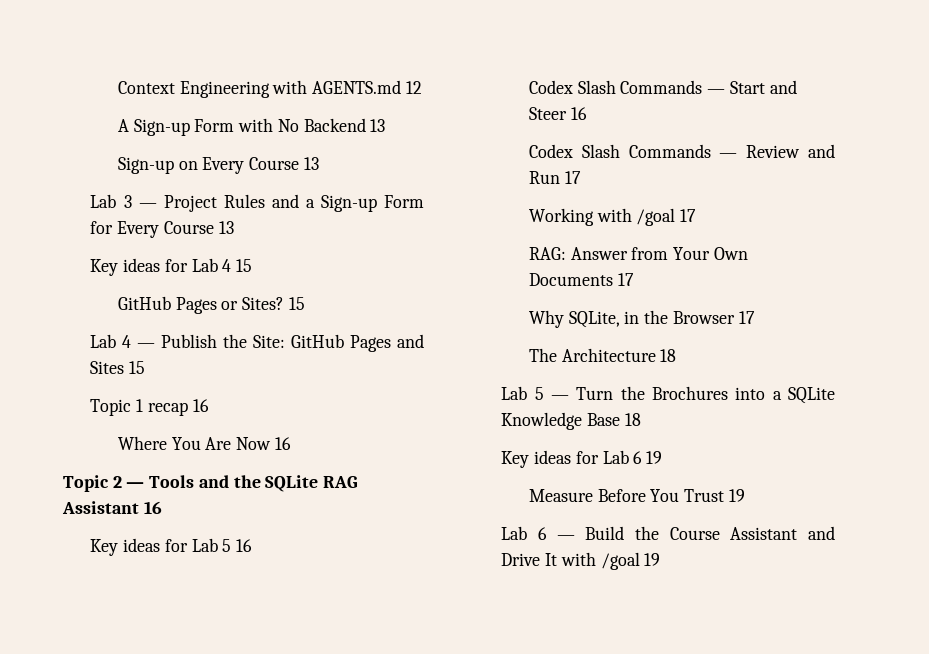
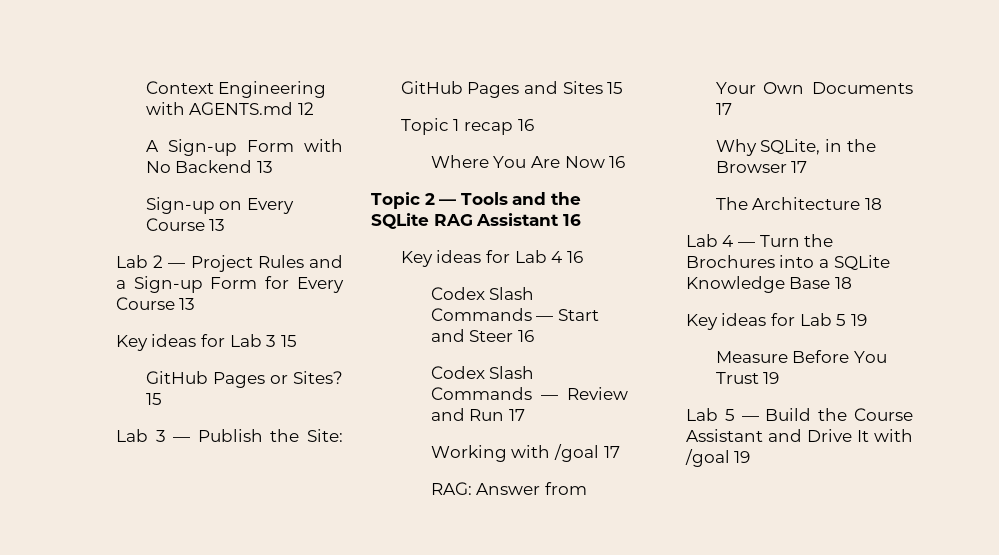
[123,195,132,208] 3 -> [153,255,164,268] 2
[222,259,232,272] 4 -> [266,335,277,347] 3
[122,335,132,348] 4 -> [155,430,166,442] 3
[222,539,232,552] 5 -> [551,251,563,263] 4
[534,387,544,400] 5 -> [722,235,734,247] 4
[633,451,643,464] 6 -> [836,314,847,326] 5
[538,527,548,540] 6 -> [724,409,735,421] 5

